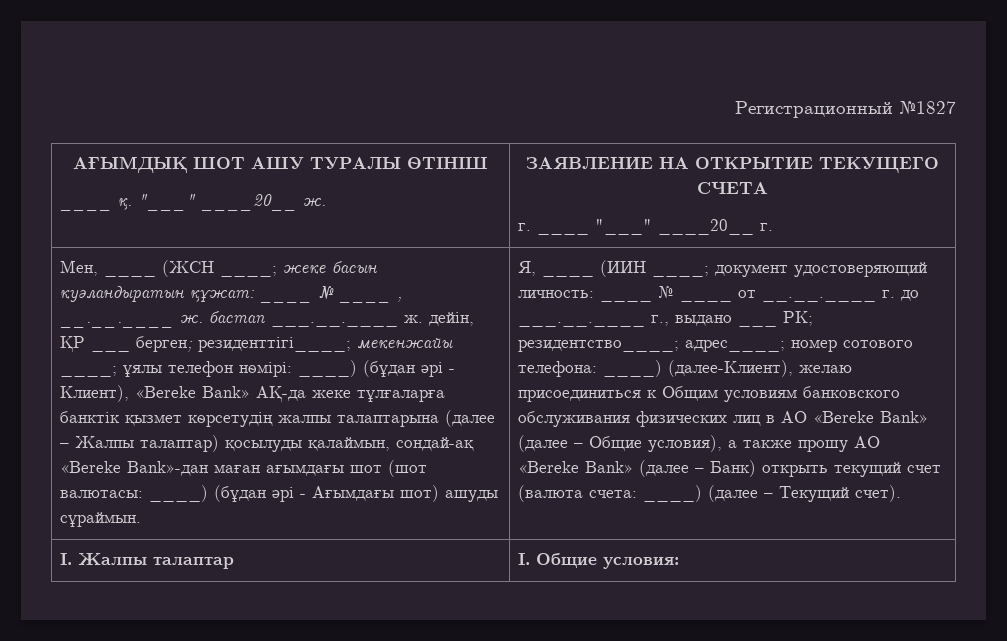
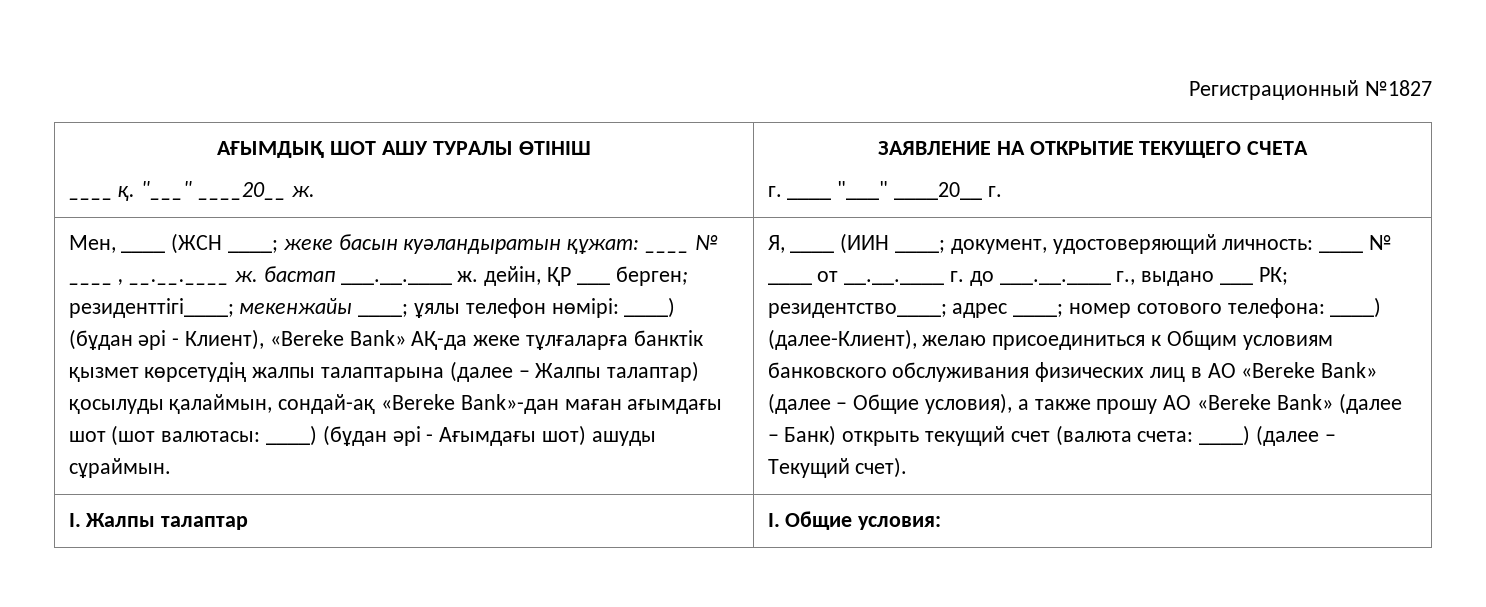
[715,264,789,277] документ -> [950,239,1047,254] документ,
[685,340,786,352] адрес____; -> [952,303,1064,318] адрес ____;

